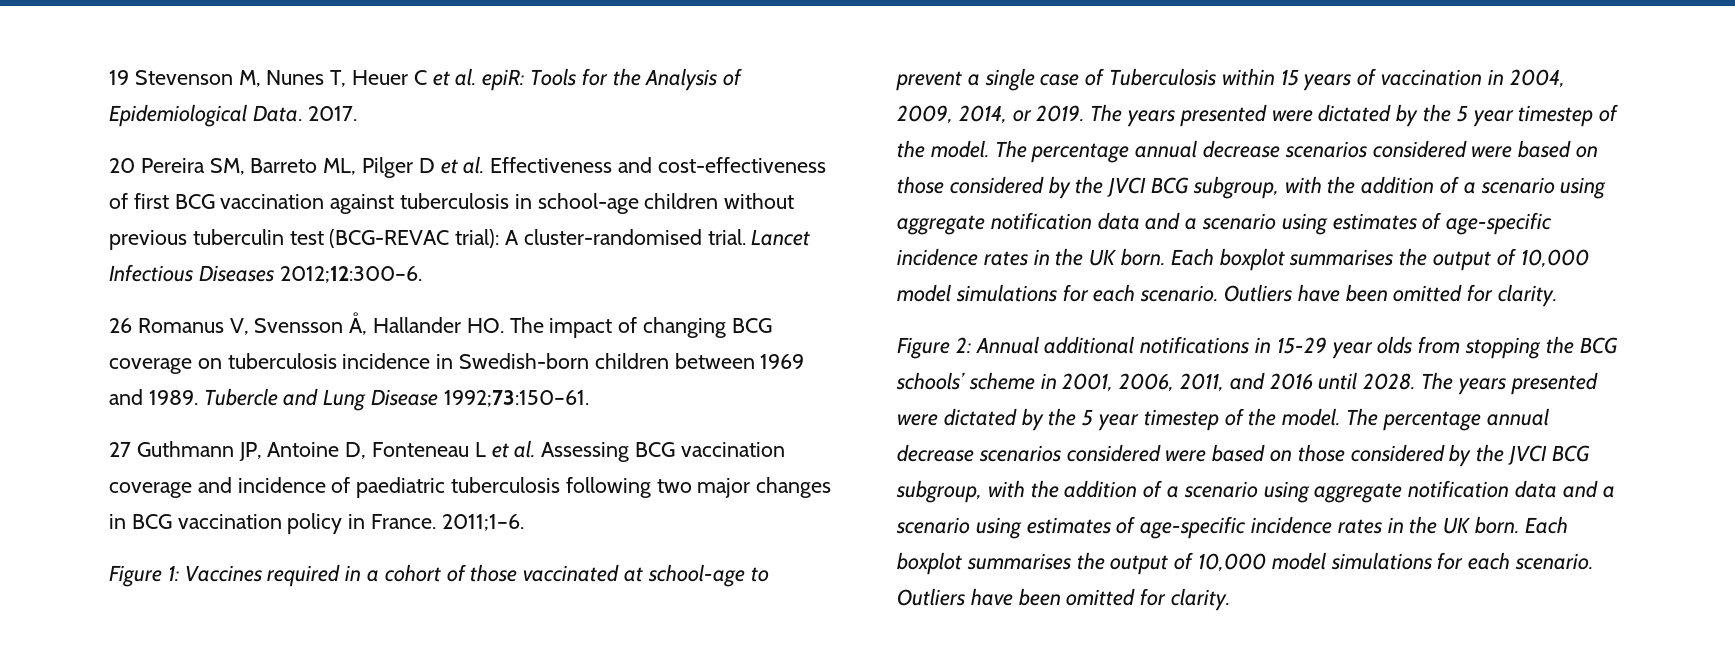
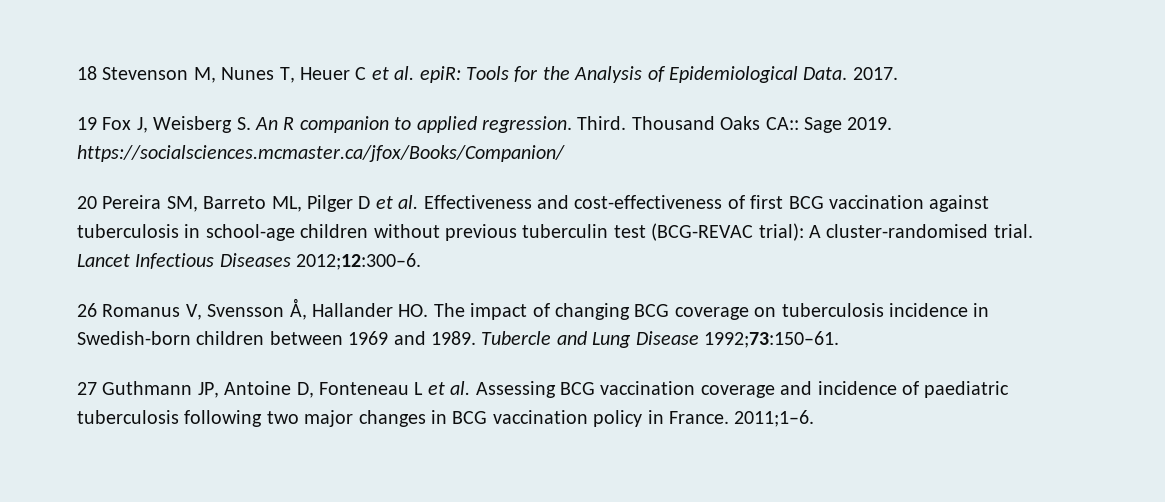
[109,70,129,85] 19 -> [77,66,97,80] 18
(357, 113) none -> [77,116,893,133] [77,145,565,162] // 19 Fox J, Weisberg S. An R companion to applied regression. Third. Thousand Oaks CA:: Sage 2019. https://socialsciences.mcmaster.ca/jfox/Books/Companion/
[109,564,769,587] [896,68,1565,91] [897,104,1619,127] [897,140,1599,163] [897,176,1607,199] [897,212,1553,235] [897,248,1589,271] [897,284,1558,307] [897,336,1618,359] [896,372,1598,395] [897,408,1549,431] [897,444,1590,467] [896,480,1615,503] [896,516,1568,539] [897,552,1594,575] [897,588,1231,611] // Figure 1: Vaccines required in a cohort of those vaccinated at school-age to prevent a single case of Tuberculosis within 15 years of vaccination in 2004, 2009, 2014, or 2019. The years presented were dictated by the 5 year timestep of the model. The percentage annual decrease scenarios considered were based on those considered by the JVCI BCG subgroup, with the addition of a scenario using aggregate notification data and a scenario using estimates of age-specific incidence rates in the UK born. Each boxplot summarises the output of 10,000 model simulations for each scenario. Outliers have been omitted for clarity. // Figure 2: Annual additional notifications in 15-29 year olds from stopping the BCG schools’ scheme in 2001, 2006, 2011, and 2016 until 2028. The years presented were dictated by the 5 year timestep of the model. The percentage annual decrease scenarios considered were based on those considered by the JVCI BCG subgroup, with the addition of a scenario using aggregate notification data and a scenario using estimates of age-specific incidence rates in the UK born. Each boxplot summarises the output of 10,000 model simulations for each scenario. Outliers have been omitted for clarity. -> (815, 418) none

